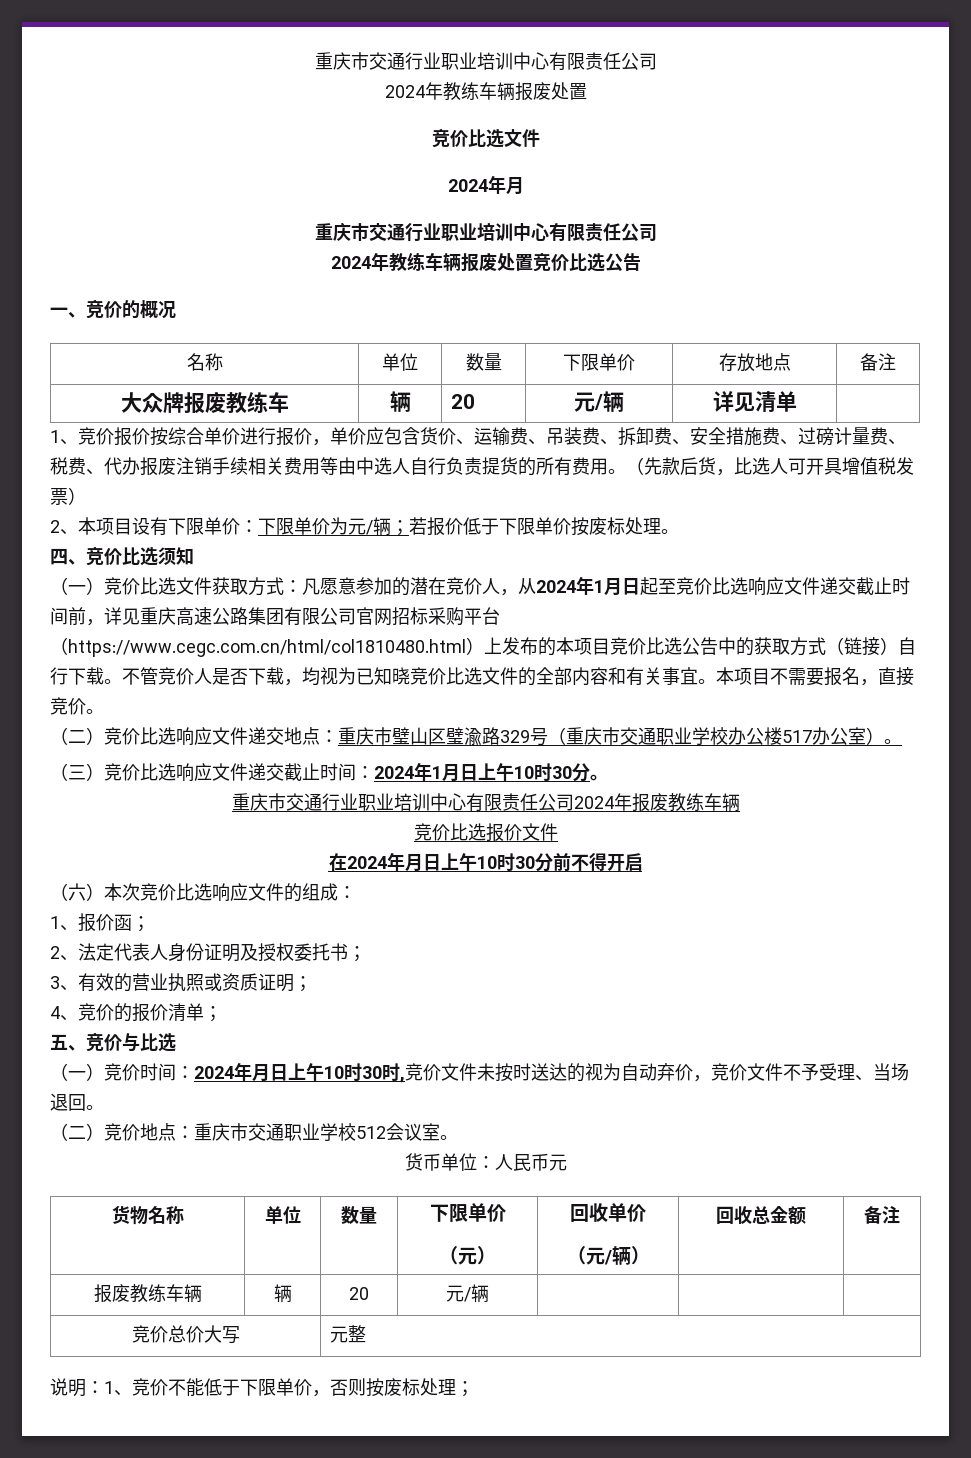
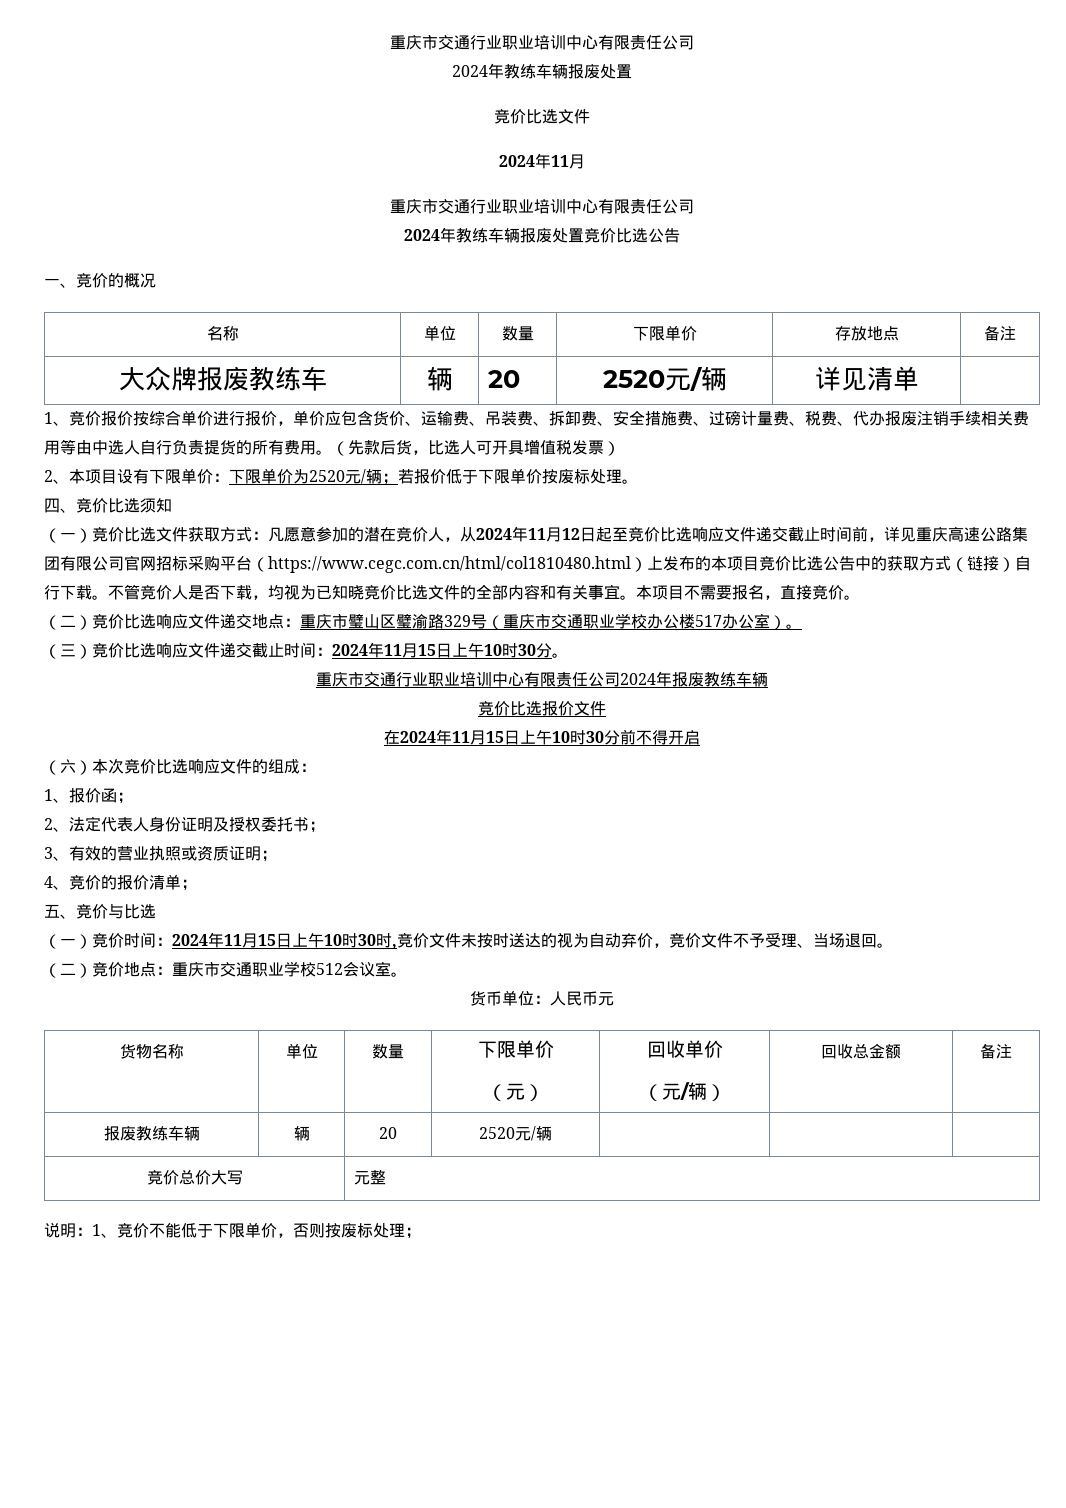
(506, 184) none -> [551,155,569,167] 11
(475, 401) none -> [602,370,665,388] 2520
(348, 526) none -> [309,470,345,482] 2520
[594,578,622,596] 1月 -> [528,527,580,542] 11月12
[432,764,460,782] 1月 -> [384,643,436,658] 11月15
[404,854,423,872] 月 -> [452,730,504,745] 11月15
[252,1064,270,1082] 月 -> [224,933,276,948] 11月15
(369, 1293) none -> [479,1127,515,1139] 2520

